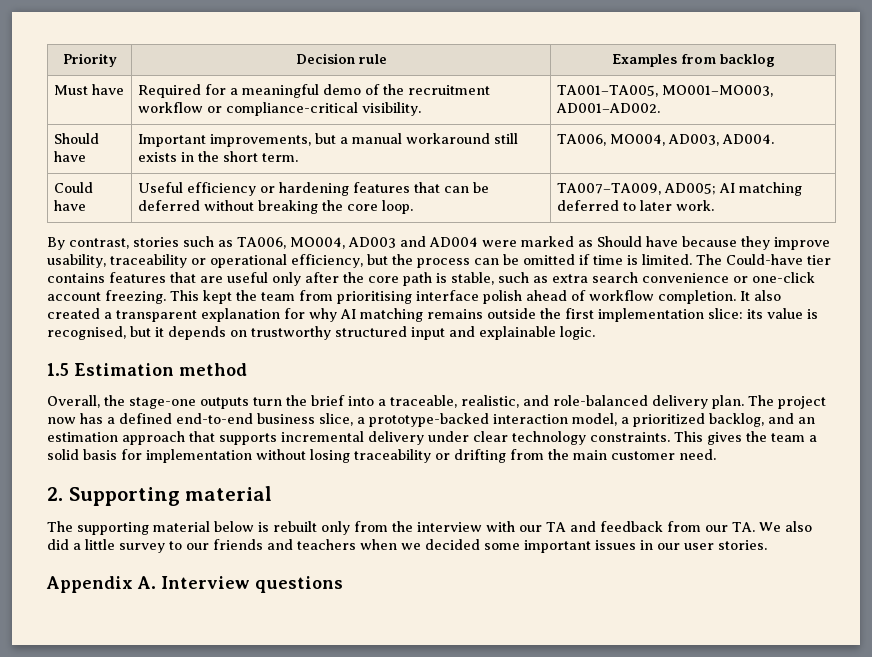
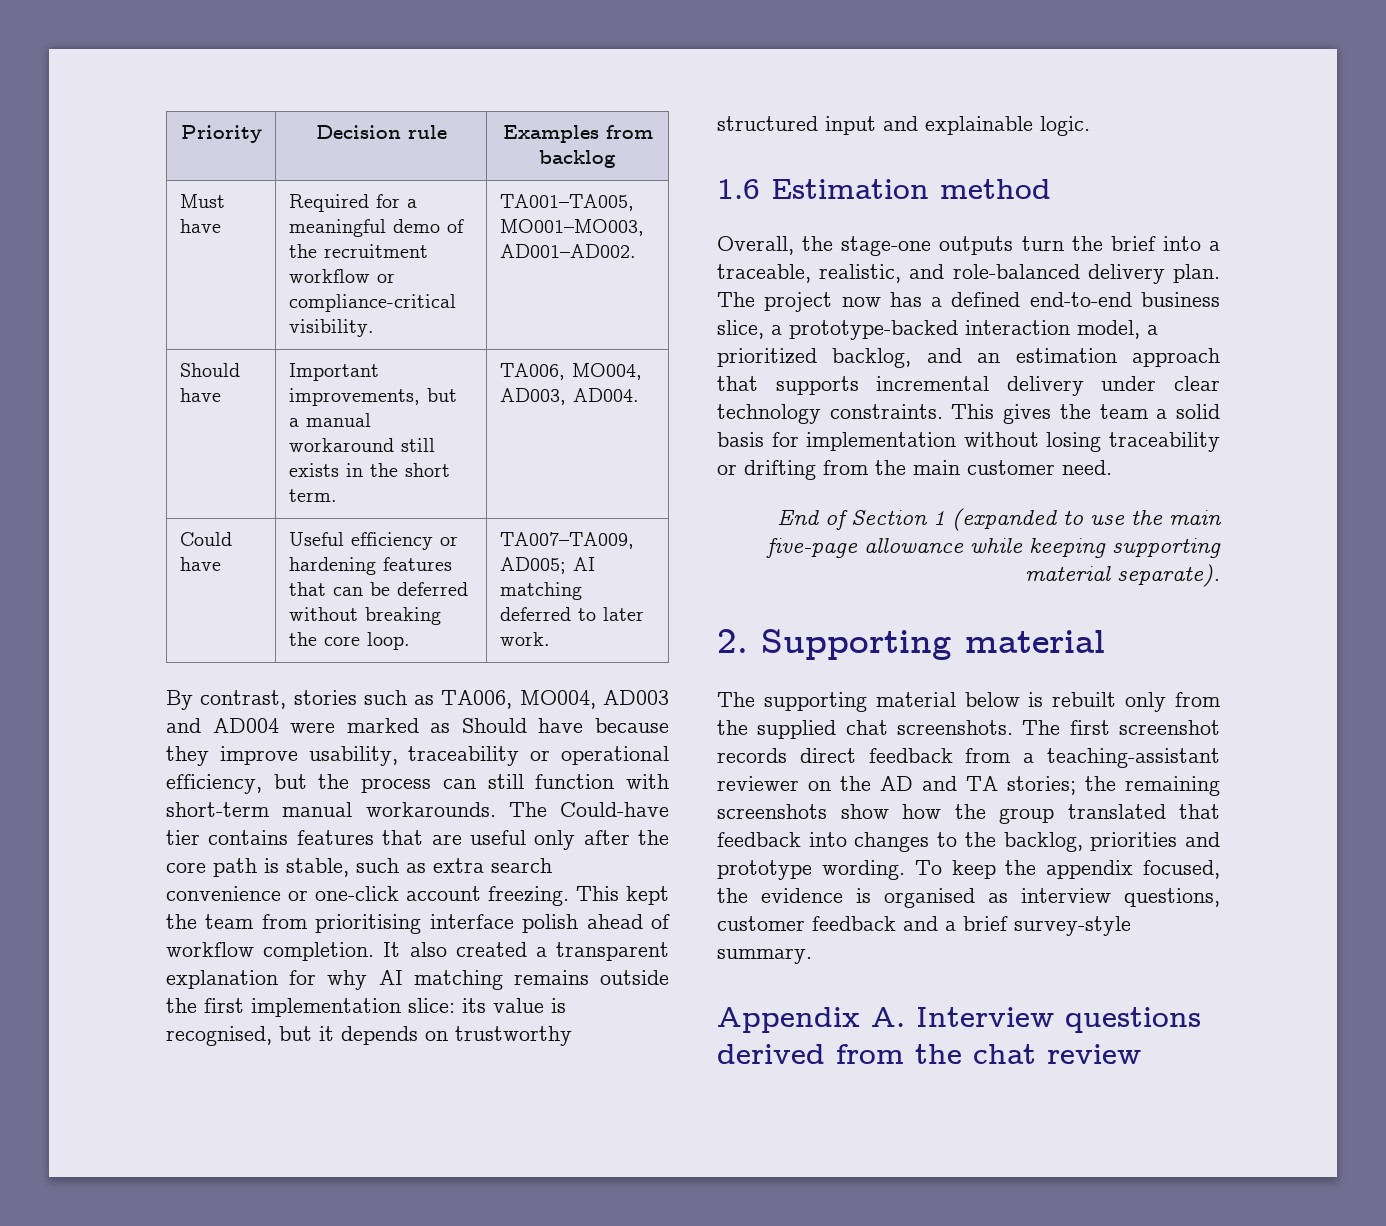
[503,254,692,265] be omitted if time is limited. -> [487,774,669,789] [166,802,496,817] still function with short-term manual workarounds.
[47,363,69,376] 1.5 -> [717,179,760,199] 1.6
(716, 454) none -> [777,508,1222,531] [766,538,1221,558] [1025,564,1220,587] // End of Section 1 (expanded to use the main five-page allowance while keeping supporting material separate).
[417,521,812,532] [47,539,767,553] interview with our TA and feedback from our TA. We also did a little survey to our friends and teachers when we decided some important issues in our user stories. -> [757,720,1220,739] [717,748,1220,768] [717,776,1220,796] [717,804,1220,824] [717,832,1220,852] [717,860,1220,880] [717,888,1220,908] [717,916,1131,936] [717,948,812,964] supplied chat screenshots. The first screenshot records direct feedback from a teaching-assistant reviewer on the AD and TA stories; the remaining screenshots show how the group translated that feedback into changes to the backlog, priorities and prototype wording. To keep the appendix focused, the evidence is organised as interview questions, customer feedback and a brief survey-style summary.
(343, 584) none -> [717,1044,1141,1064] derived from the chat review

